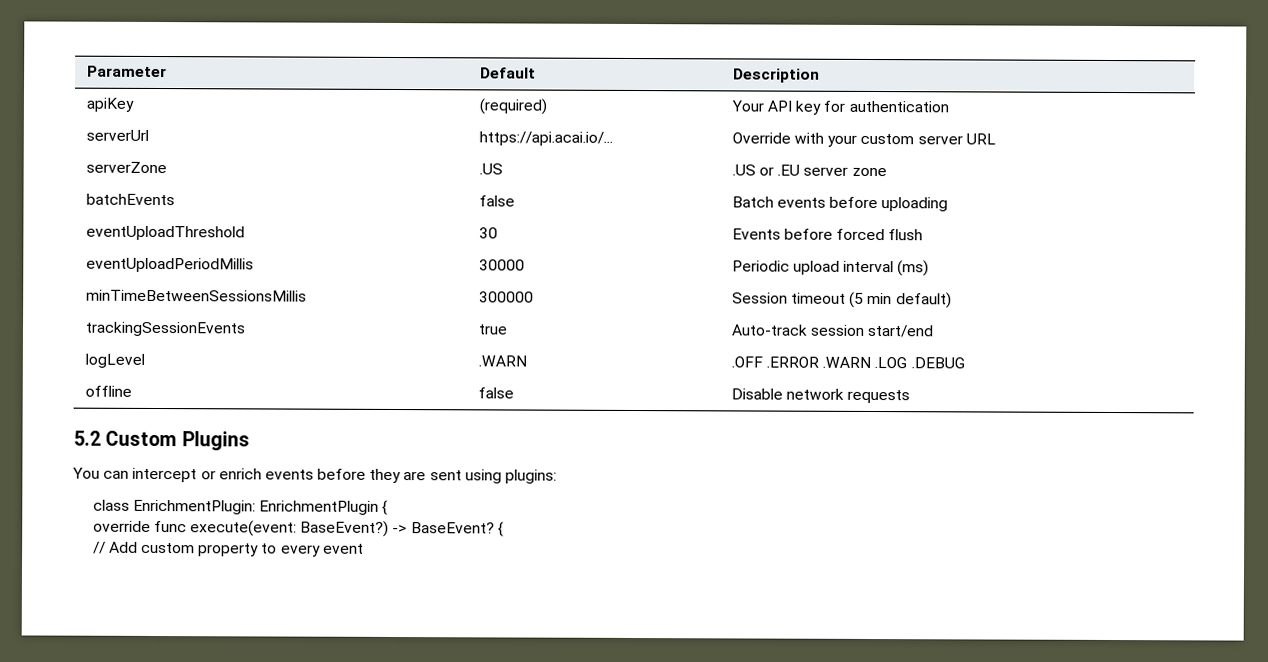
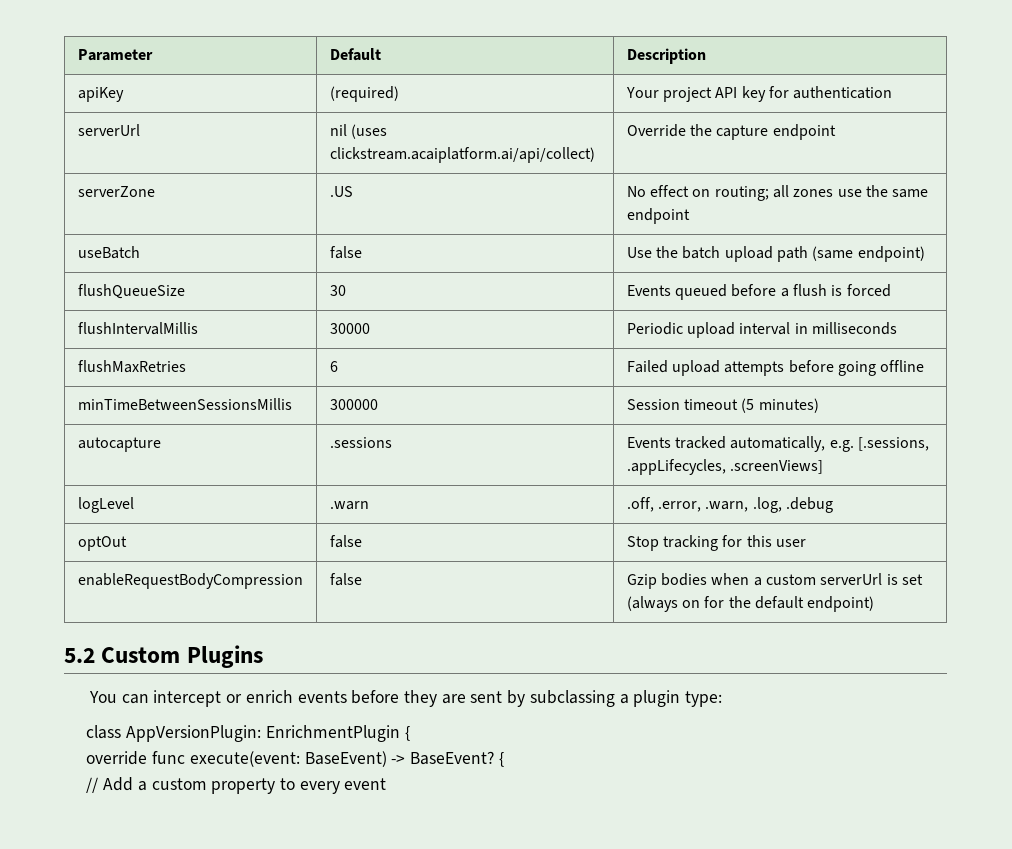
(764, 106) none -> [663,87,713,102] project
[478,131,613,146] [731,132,996,147] [85,161,167,174] [478,163,503,175] [731,164,887,177] [85,193,175,206] [478,195,515,207] [731,196,949,212] [85,225,245,241] [478,227,498,239] [731,228,834,240] https://api.acai.io/... | Override with your custom server URL // serverZone | .US | .US or .EU server zone // batchEvents | false | Batch events before uploading // eventUploadThreshold | 30 | Events before -> [329,124,388,139] [329,147,595,163] [626,124,836,140] [77,186,155,197] [329,186,353,197] [626,185,929,201] [626,208,690,224] [77,246,140,259] [329,246,362,259] [626,246,925,262] [77,284,185,299] [329,285,346,296] [626,284,843,300] nil (uses clickstream.acaiplatform.ai/api/collect) | Override the capture endpoint // serverZone | .US | No effect on routing; all zones use the same endpoint // useBatch | false | Use the batch upload path (same endpoint) // flushQueueSize | 30 | Events queued before a flush is
[888,229,924,241] [85,257,254,273] flush // eventUploadPeriodMillis -> [77,322,198,335] // flushIntervalMillis
[897,260,930,277] (ms) -> [794,322,897,335] [77,360,186,373] [329,361,338,372] [626,360,925,376] in milliseconds // flushMaxRetries | 6 | Failed upload attempts before going offline
[867,292,952,309] [84,321,246,337] [477,324,508,335] [730,324,935,338] [84,353,145,368] [477,355,527,367] [730,356,965,369] [84,385,132,397] [477,387,514,399] [730,388,911,404] min default) // trackingSessionEvents | true | Auto-track session start/end // logLevel | .WARN | .OFF .ERROR .WARN .LOG .DEBUG // offline | false | Disable network requests -> [758,398,819,413] [77,437,161,452] [329,437,392,448] [626,436,929,452] [626,459,824,475] [77,497,134,513] [329,501,369,510] [626,497,833,513] [77,536,127,551] [329,535,362,548] [626,535,806,551] [77,573,303,589] [329,573,362,586] [626,573,923,589] [626,596,875,612] minutes) // autocapture | .sessions | Events tracked automatically, e.g. [.sessions, .appLifecycles, .screenViews] // logLevel | .warn | .off, .error, .warn, .log, .debug // optOut | false | Stop tracking for this user // enableRequestBodyCompression | false | Gzip bodies when a custom serverUrl is set (always on for the default endpoint)
[464,469,558,484] using plugins: -> [507,690,723,707] by subclassing a plugin type:
[132,499,256,515] EnrichmentPlugin: -> [126,725,262,742] AppVersionPlugin:
[300,520,390,537] BaseEvent?) -> [304,751,387,767] BaseEvent)
(138, 547) none -> [137,781,147,791] a

